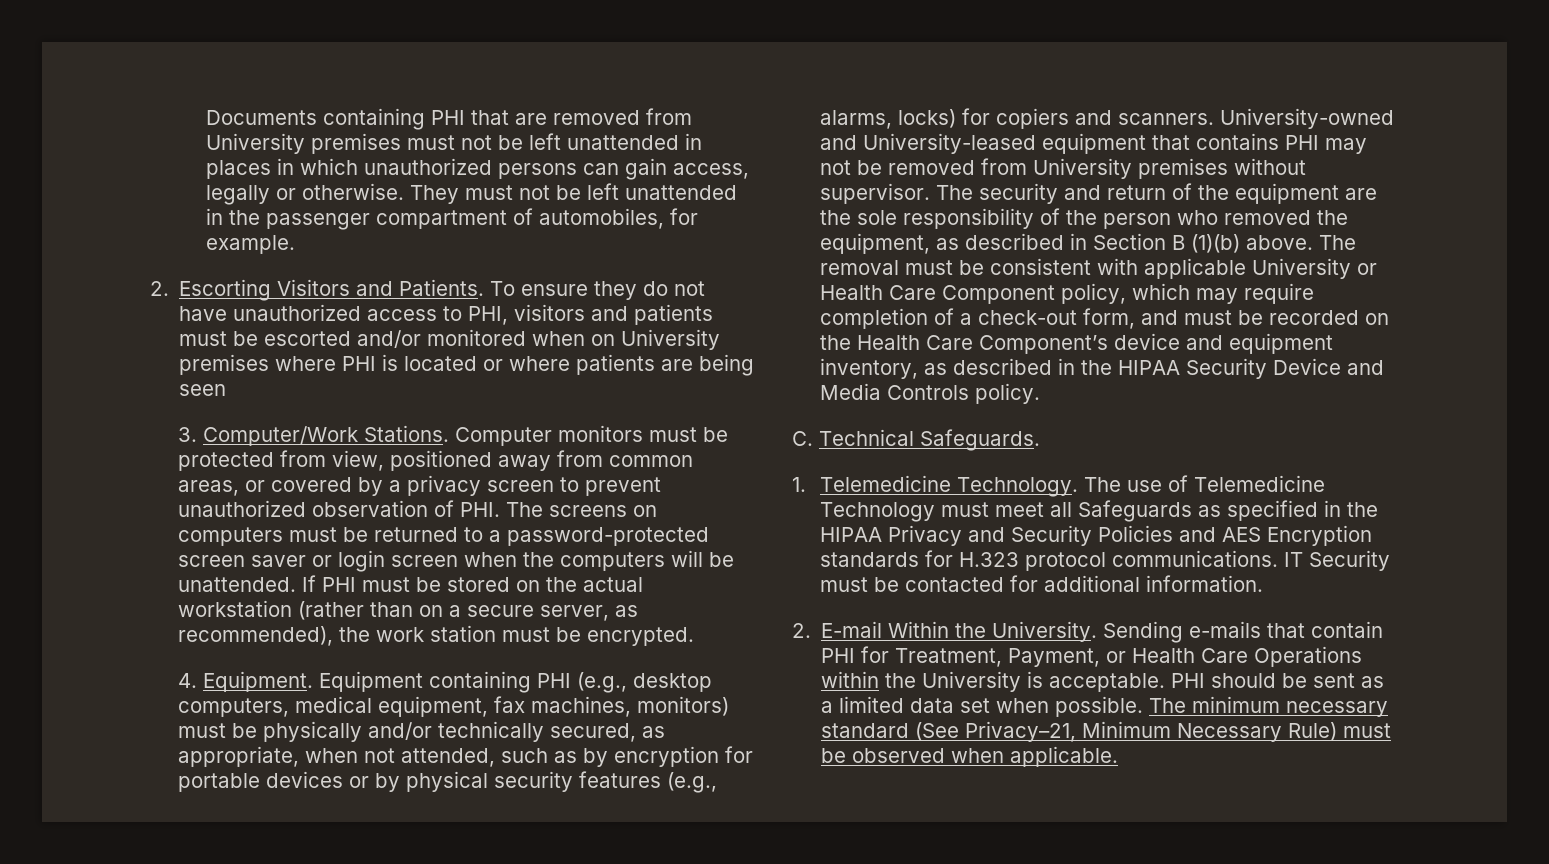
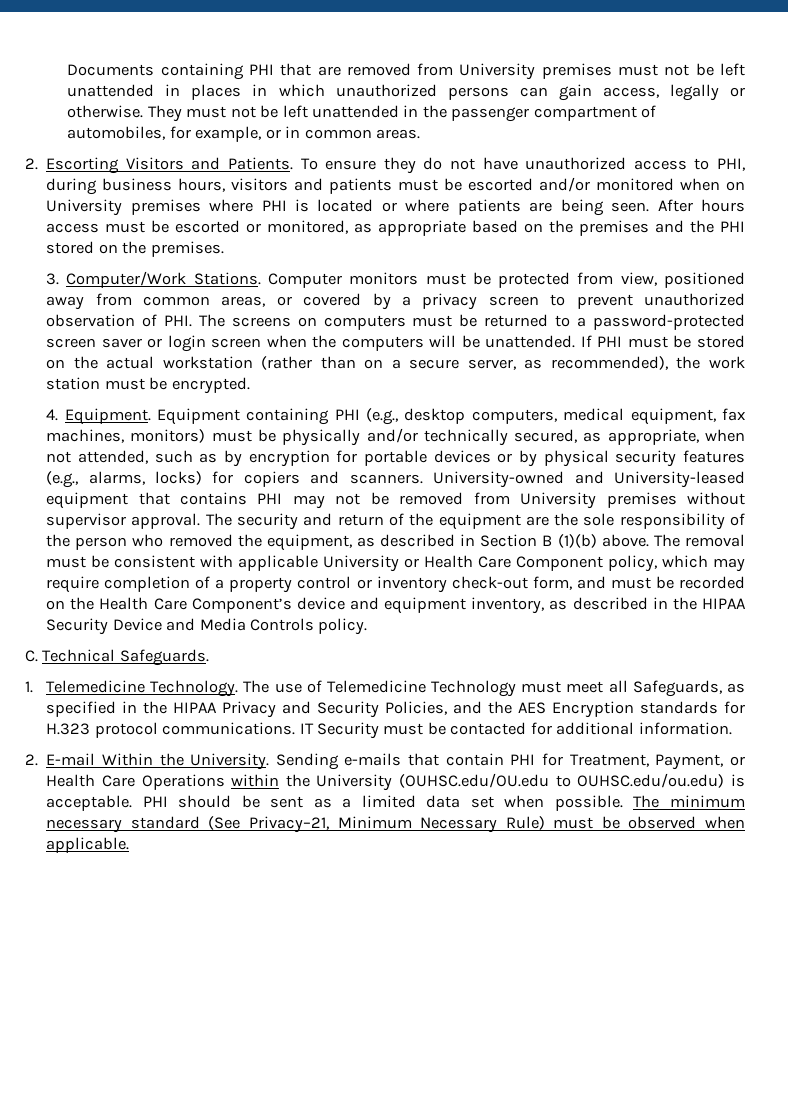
[205,235,295,254] example. -> [195,126,421,142] example, or in common areas.
(509, 315) none -> [46,178,226,195] during business hours,
[179,384,227,396] seen -> [611,199,746,212] [46,220,746,236] [46,241,224,257] seen. After hours access must be escorted or monitored, as appropriate based on the premises and the PHI stored on the premises.
[819,183,930,204] supervisor. -> [46,513,201,529] supervisor approval.
(972, 319) none -> [229,576,447,593] property control or inventory
[1077,500,1192,522] Safeguards -> [632,680,722,697] Safeguards,
[1097,525,1216,542] Policies and -> [385,701,513,715] Policies, and the
(1022, 681) none -> [399,773,725,788] (OUHSC.edu/OU.edu to OUHSC.edu/ou.edu)

